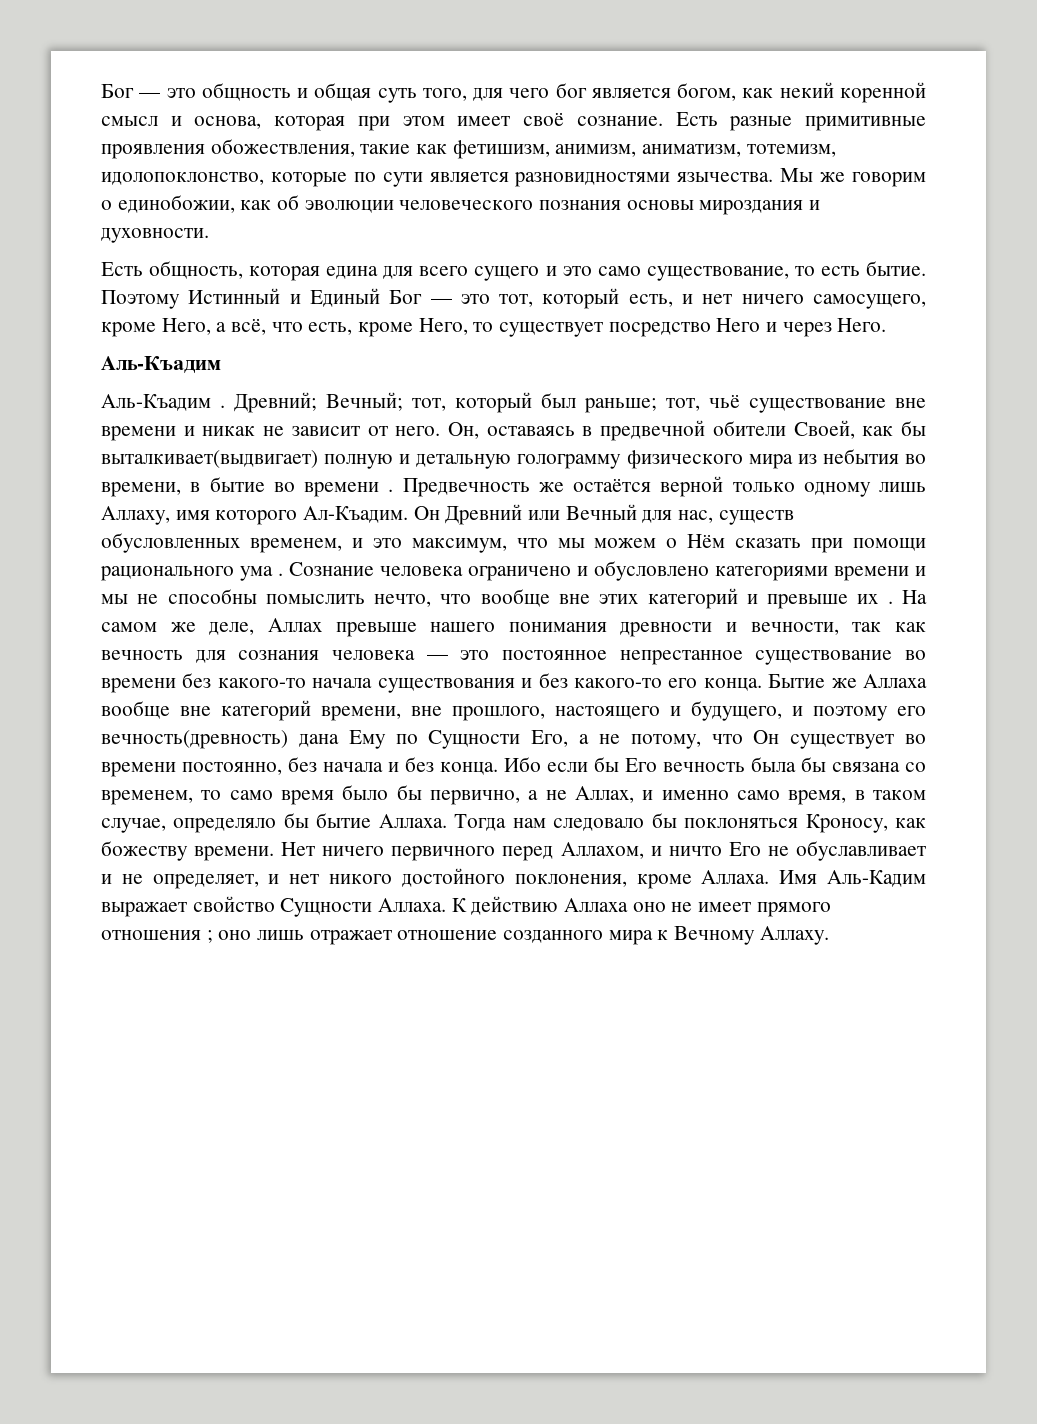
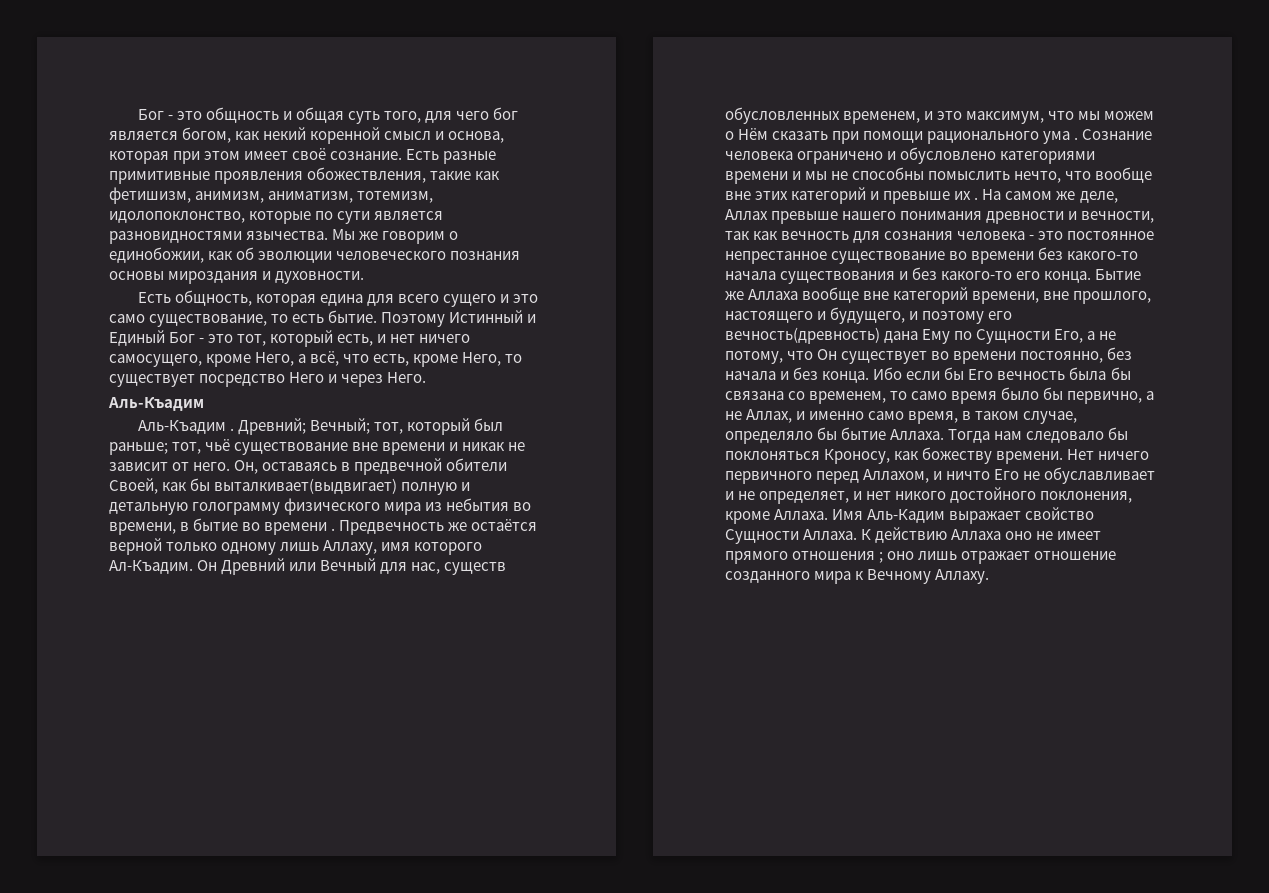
[101,84,161,98] Бог — -> [137,109,173,120] Бог -
[430,298,452,304] — -> [199,338,205,343] -
[426,654,448,660] — -> [1029,235,1035,240] -

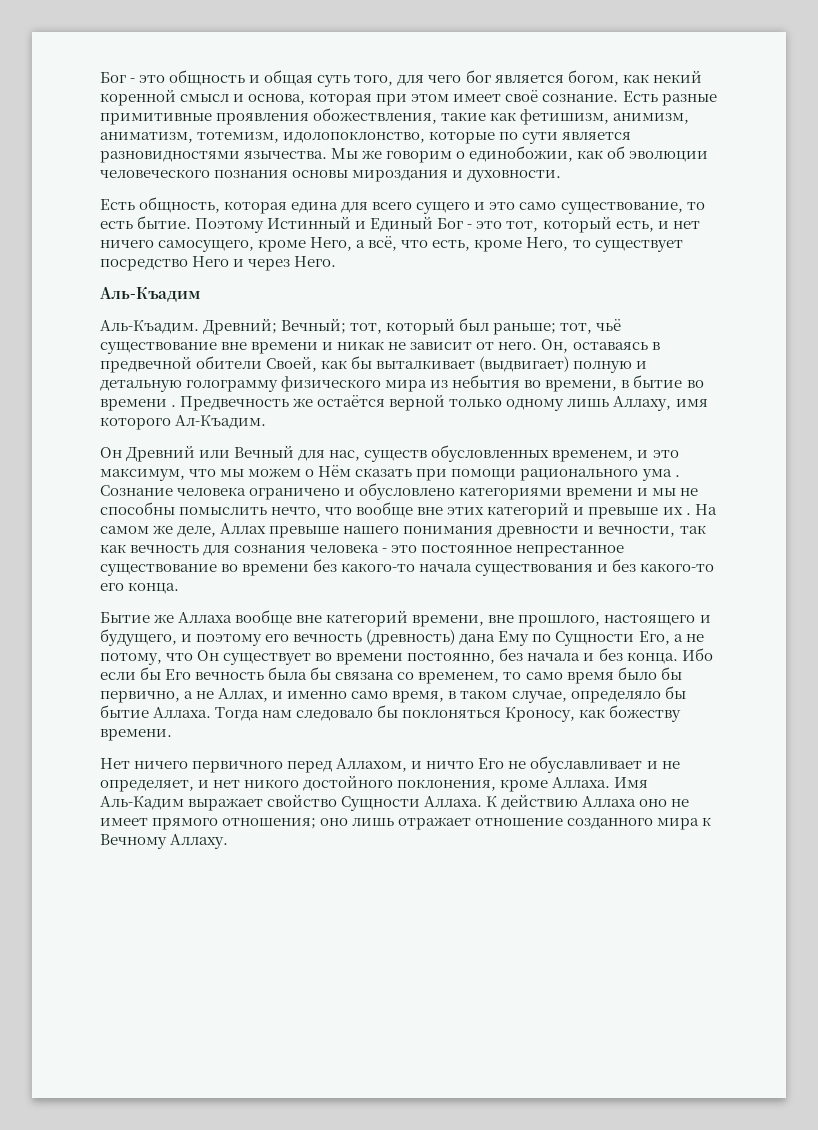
[137,420,234,434] Аль-Къадим . -> [100,320,199,334] Аль-Къадим.
[214,478,398,494] выталкивает(выдвигает) -> [376,356,570,372] выталкивает (выдвигает)
(193, 567) none -> (267, 422) //
(1092, 277) none -> (180, 588) //
[725,327,880,344] вечность(древность) -> [293,629,456,646] вечность (древность)
(1064, 457) none -> (172, 735) //
[792,551,884,563] отношения ; -> [222,818,317,829] отношения;

